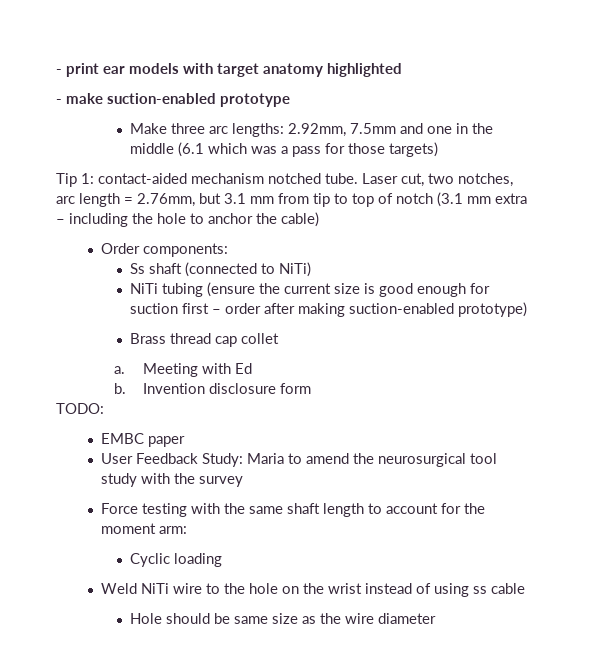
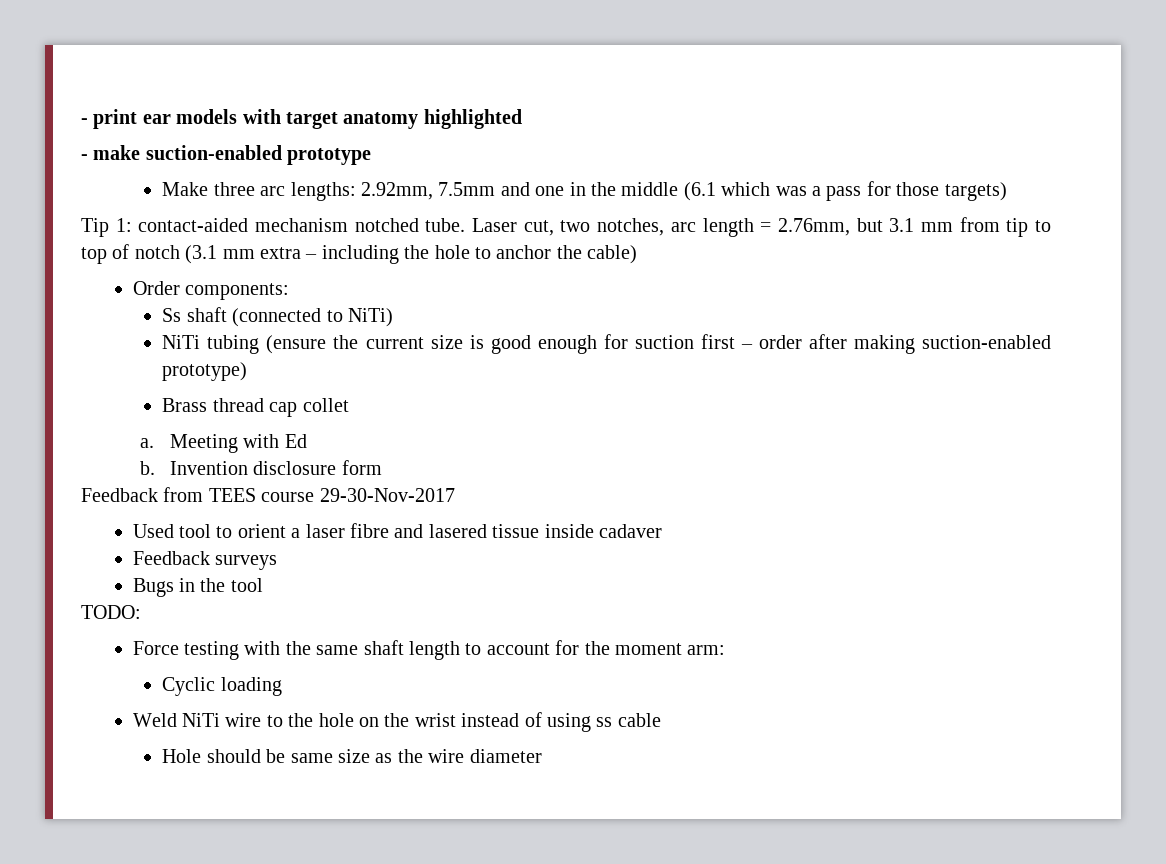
[56,403,104,414] [100,433,185,447] [100,453,497,467] [100,473,243,487] TODO: // EMBC paper // User Feedback Study: Maria to amend the neurosurgical tool study with the survey -> [81,487,455,502] [132,523,663,538] [132,551,278,570] [132,578,263,597] [81,605,141,619] Feedback from TEES course 29-30-Nov-2017 // Used tool to orient a laser fibre and lasered tissue inside cadaver // Feedback surveys // Bugs in the tool // TODO:

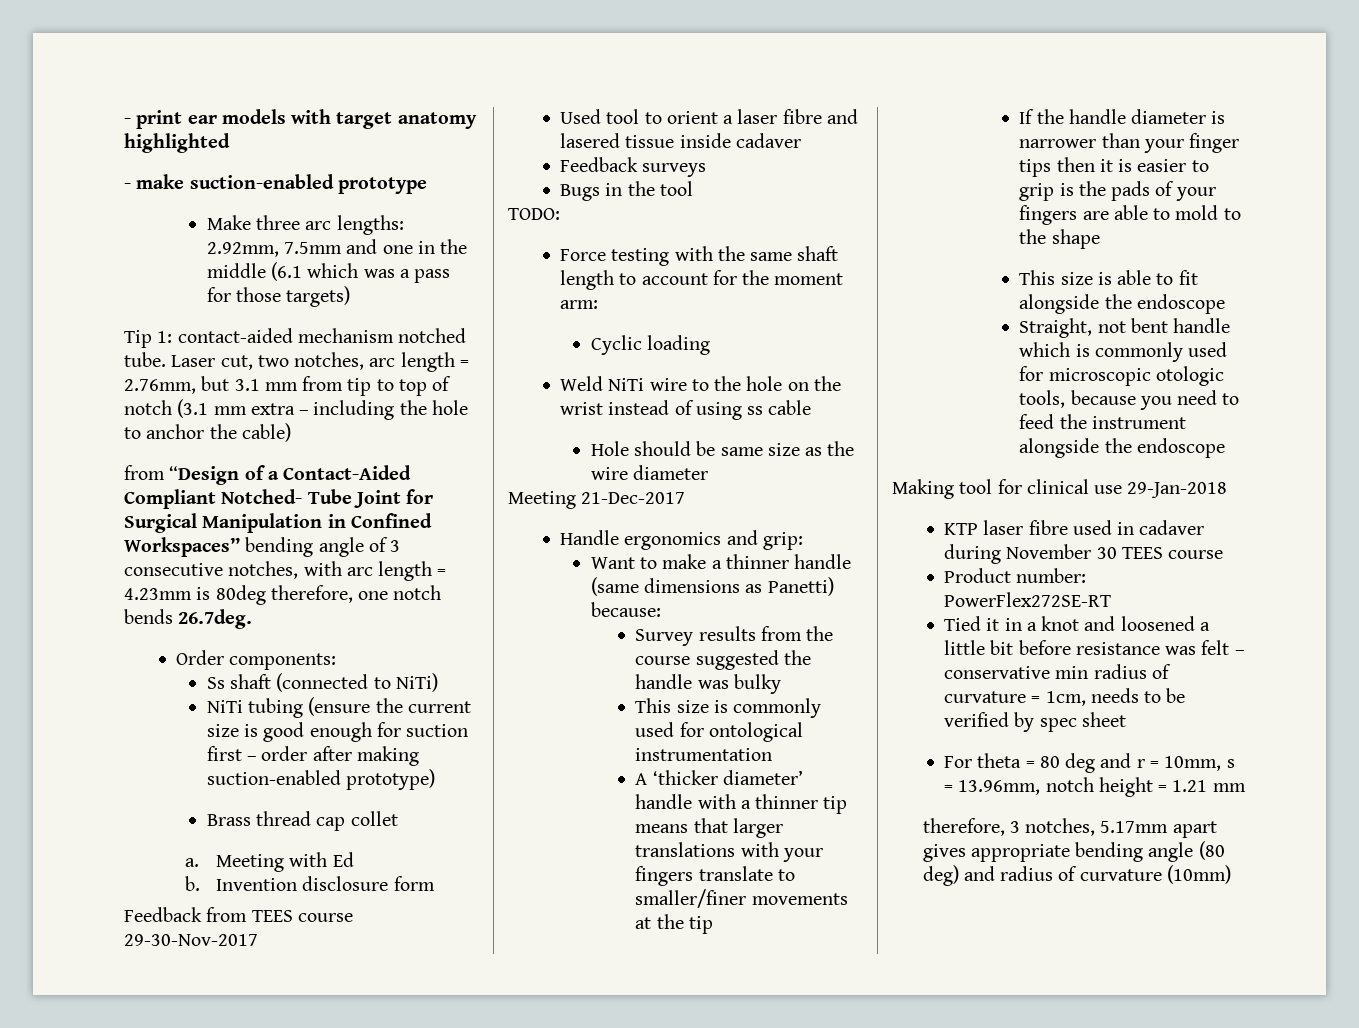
(638, 254) none -> [124,465,412,485] [124,489,434,509] [124,513,432,533] [124,537,401,557] [124,561,447,581] [124,585,442,605] [124,609,253,629] // from “Design of a Contact-Aided Compliant Notched- Tube Joint for Surgical Manipulation in Confined Workspaces” bending angle of 3 consecutive notches, with arc length = 4.23mm is 80deg therefore, one notch bends 26.7deg.
(542, 756) none -> [508,491,686,509] [560,530,803,550] [590,554,852,569] [590,577,834,596] [590,602,661,617] [635,626,834,646] [635,650,811,670] [635,674,781,694] [635,698,822,718] [635,722,803,742] [635,748,773,761] [635,770,803,785] [635,794,848,814] [635,818,783,838] [635,842,823,862] [635,866,795,886] [635,889,848,908] [635,914,713,934] [1019,109,1226,124] [1019,133,1240,153] [1019,157,1209,177] [1019,181,1216,201] [1019,205,1241,225] [1019,229,1100,249] [1019,270,1198,285] [1019,294,1225,314] [1019,318,1231,338] [1019,342,1228,362] [1019,366,1224,386] [1019,390,1240,410] [1019,414,1186,429] [1019,438,1225,458] [892,479,1228,499] [944,520,1205,535] [944,544,1224,564] [944,568,1087,583] [944,592,1112,607] [944,616,1210,631] [944,640,1244,655] [944,664,1171,679] [944,688,1186,706] [944,712,1126,732] [944,753,1235,773] [944,777,1246,797] [922,818,1217,838] [922,841,1225,862] [922,865,1232,886] // Meeting 21-Dec-2017 // Handle ergonomics and grip: // Want to make a thinner handle (same dimensions as Panetti) because: // Survey results from the course suggested the handle was bulky // This size is commonly used for ontological instrumentation // A ‘thicker diameter’ handle with a thinner tip means that larger translations with your fingers translate to smaller/finer movements at the tip // If the handle diameter is narrower than your finger tips then it is easier to grip is the pads of your fingers are able to mold to the shape // This size is able to fit alongside the endoscope // Straight, not bent handle which is commonly used for microscopic otologic tools, because you need to feed the instrument alongside the endoscope // Making tool for clinical use 29-Jan-2018 // KTP laser fibre used in cadaver during November 30 TEES course // Product number: PowerFlex272SE-RT // Tied it in a knot and loosened a little bit before resistance was felt – conservative min radius of curvature = 1cm, needs to be verified by spec sheet // For theta = 80 deg and r = 10mm, s = 13.96mm, notch height = 1.21 mm // therefore, 3 notches, 5.17mm apart gives appropriate bending angle (80 deg) and radius of curvature (10mm)

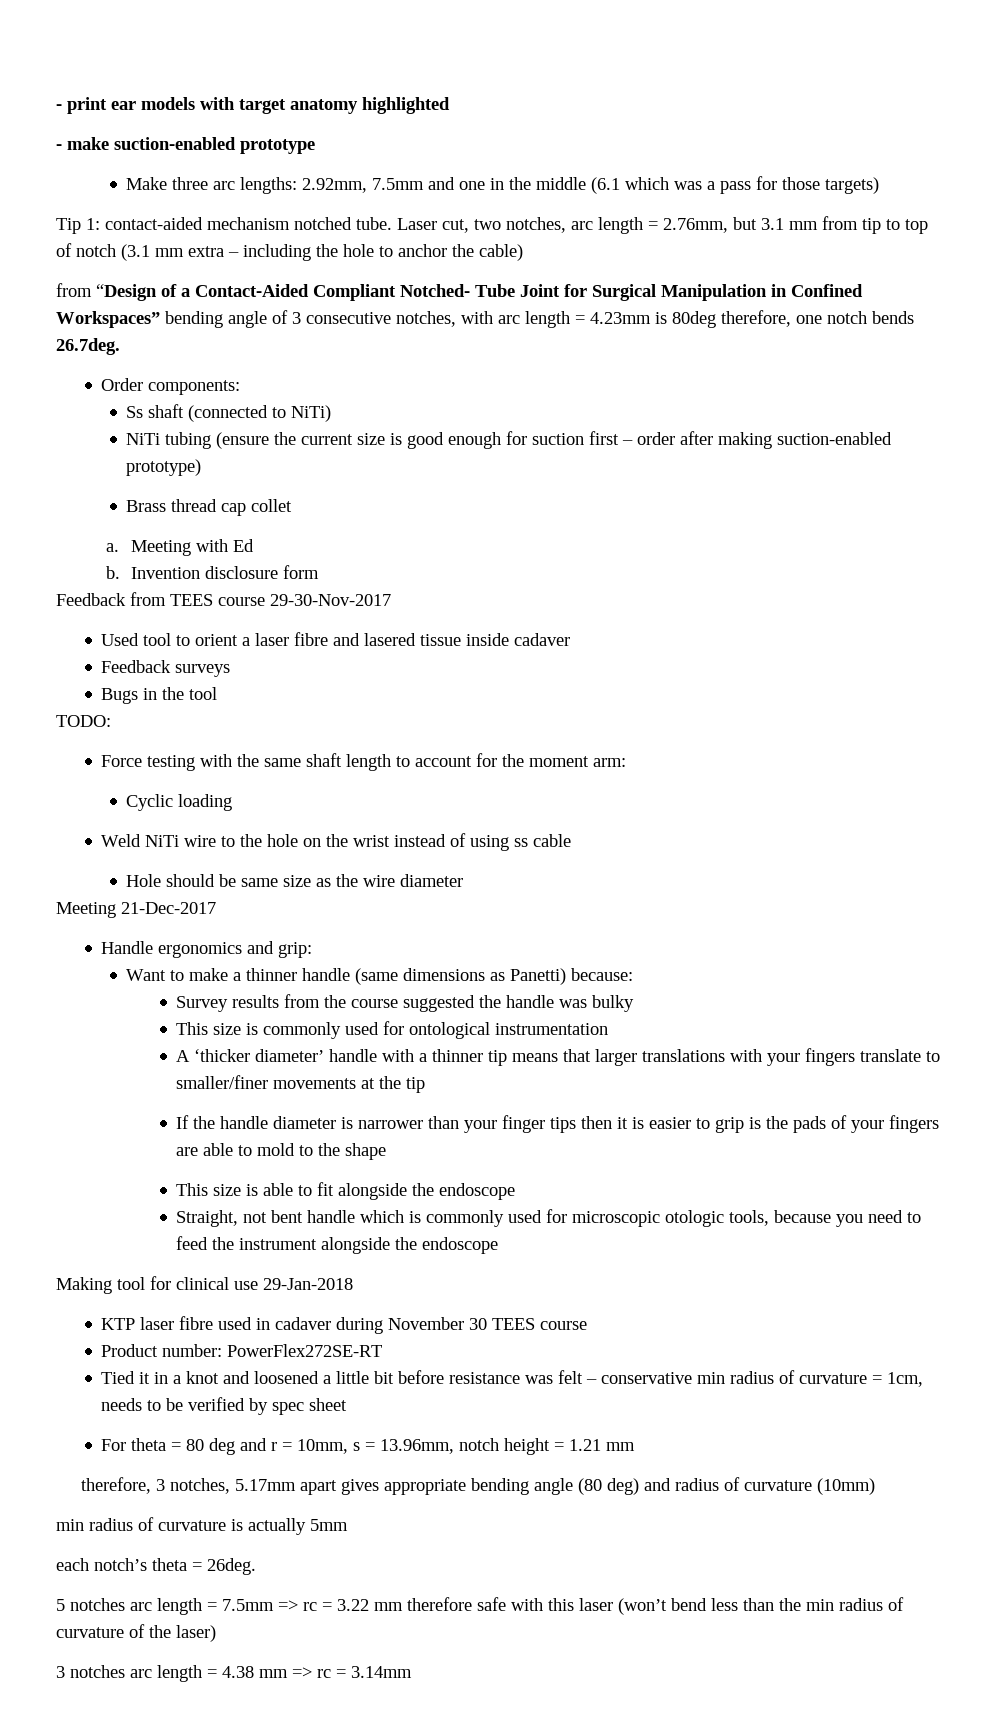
(1232, 874) none -> [56,1517,348,1535] [56,1558,256,1575] [56,1597,904,1615] [56,1624,216,1642] [56,1665,412,1682] // min radius of curvature is actually 5mm // each notch’s theta = 26deg. // 5 notches arc length = 7.5mm => rc = 3.22 mm therefore safe with this laser (won’t bend less than the min radius of curvature of the laser) // 3 notches arc length = 4.38 mm => rc = 3.14mm

